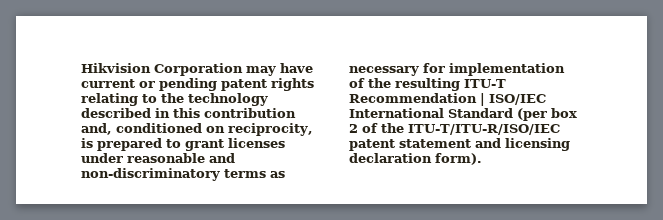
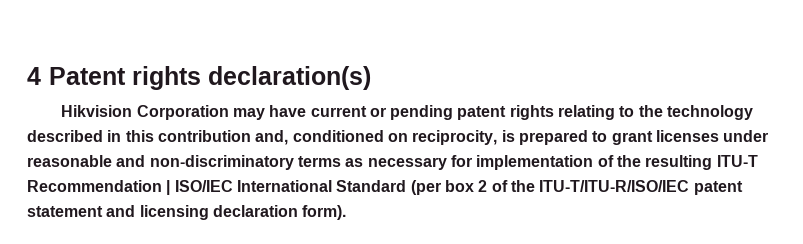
(81, 68) none -> [27,66,371,90] 4 Patent rights declaration(s) //

